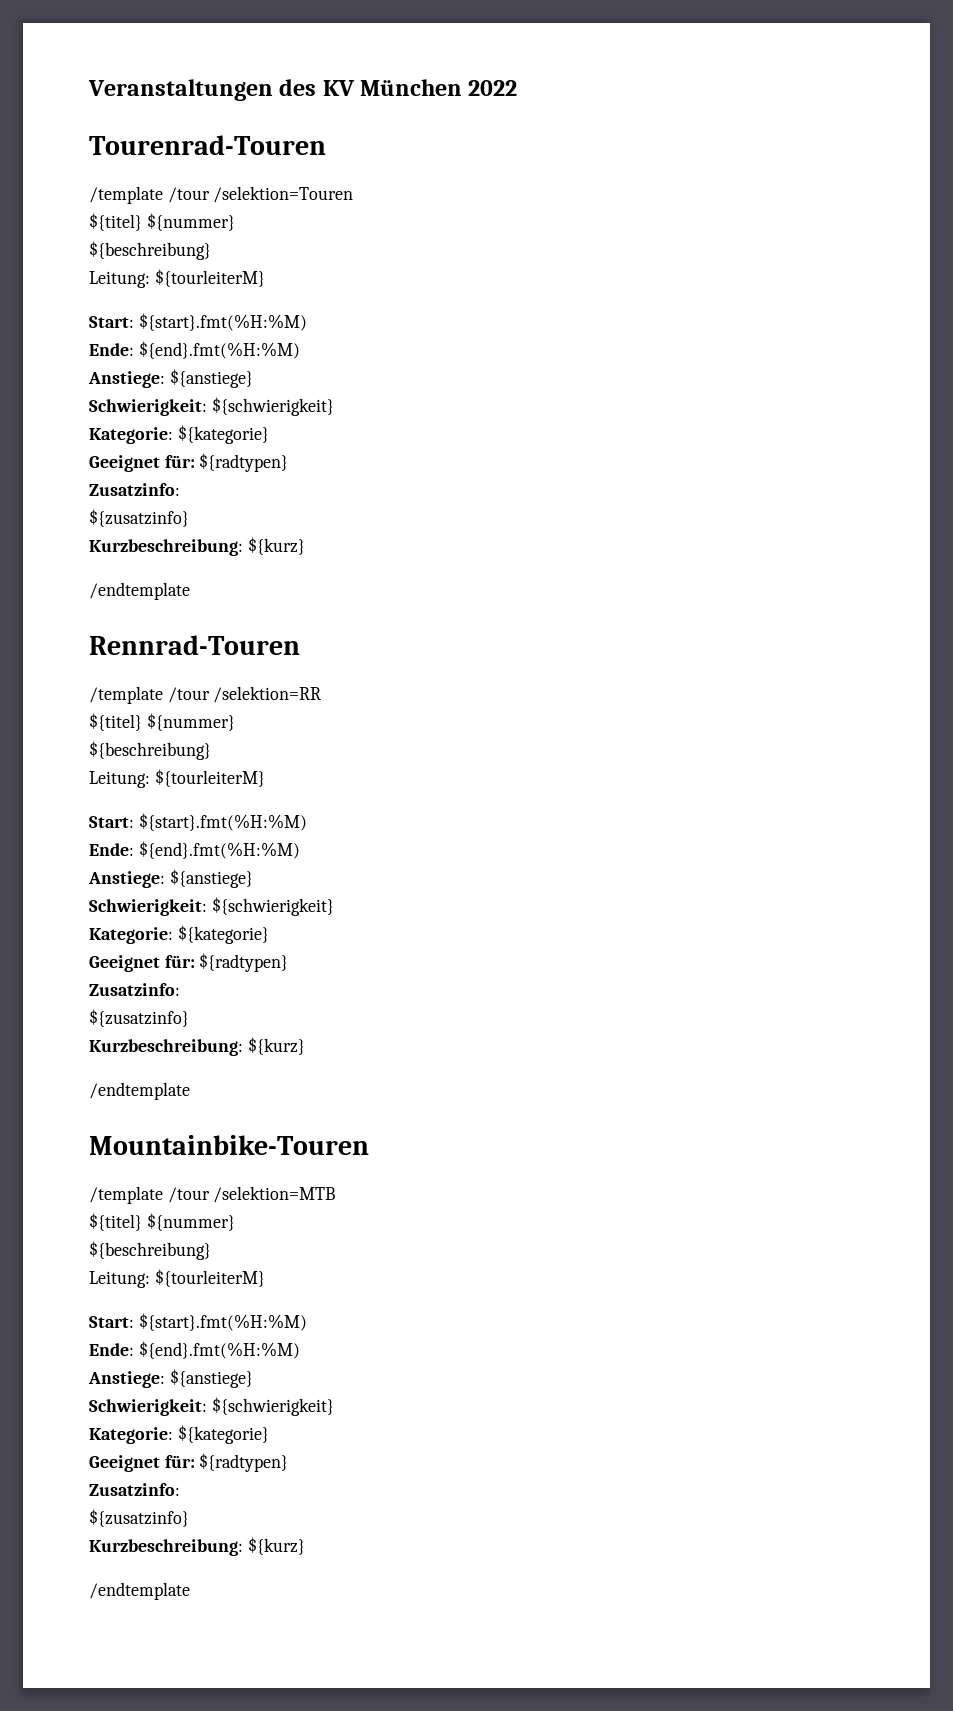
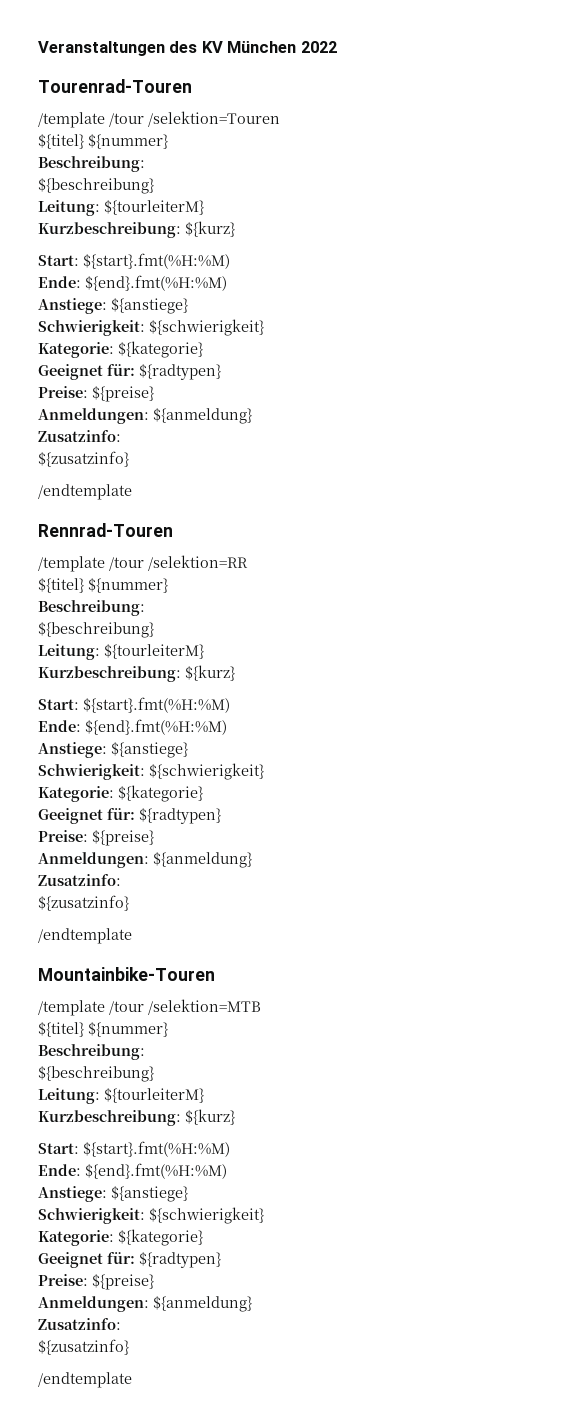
[89,241,211,260] [89,269,265,288] // ${beschreibung} // Leitung: ${tourleiterM} -> [38,156,145,172] [38,178,154,194] [38,200,204,216] [38,221,235,238] // Beschreibung: // ${beschreibung} // Leitung: ${tourleiterM} // Kurzbeschreibung: ${kurz}
[89,483,180,496] [89,509,189,527] [89,537,305,556] // Zusatzinfo: // ${zusatzinfo} // Kurzbeschreibung: ${kurz} -> [38,386,154,402] [38,408,252,424] [38,430,121,442] [38,451,129,467] // Preise: ${preise} // Anmeldungen: ${anmeldung} // Zusatzinfo: // ${zusatzinfo}
[89,741,211,760] [89,769,265,788] // ${beschreibung} // Leitung: ${tourleiterM} -> [38,600,145,616] [38,622,154,638] [38,644,204,660] [38,665,235,682] // Beschreibung: // ${beschreibung} // Leitung: ${tourleiterM} // Kurzbeschreibung: ${kurz}
[89,983,180,996] [89,1009,189,1027] [89,1037,305,1056] // Zusatzinfo: // ${zusatzinfo} // Kurzbeschreibung: ${kurz} -> [38,830,154,846] [38,852,252,868] [38,874,121,886] [38,895,129,911] // Preise: ${preise} // Anmeldungen: ${anmeldung} // Zusatzinfo: // ${zusatzinfo}
[89,1241,211,1260] [89,1269,265,1288] // ${beschreibung} // Leitung: ${tourleiterM} -> [38,1044,145,1060] [38,1066,154,1082] [38,1088,204,1104] [38,1109,235,1126] // Beschreibung: // ${beschreibung} // Leitung: ${tourleiterM} // Kurzbeschreibung: ${kurz}
[89,1483,180,1496] [89,1509,189,1527] [89,1537,305,1556] // Zusatzinfo: // ${zusatzinfo} // Kurzbeschreibung: ${kurz} -> [38,1274,154,1290] [38,1296,252,1312] [38,1318,121,1330] [38,1339,129,1355] // Preise: ${preise} // Anmeldungen: ${anmeldung} // Zusatzinfo: // ${zusatzinfo}

